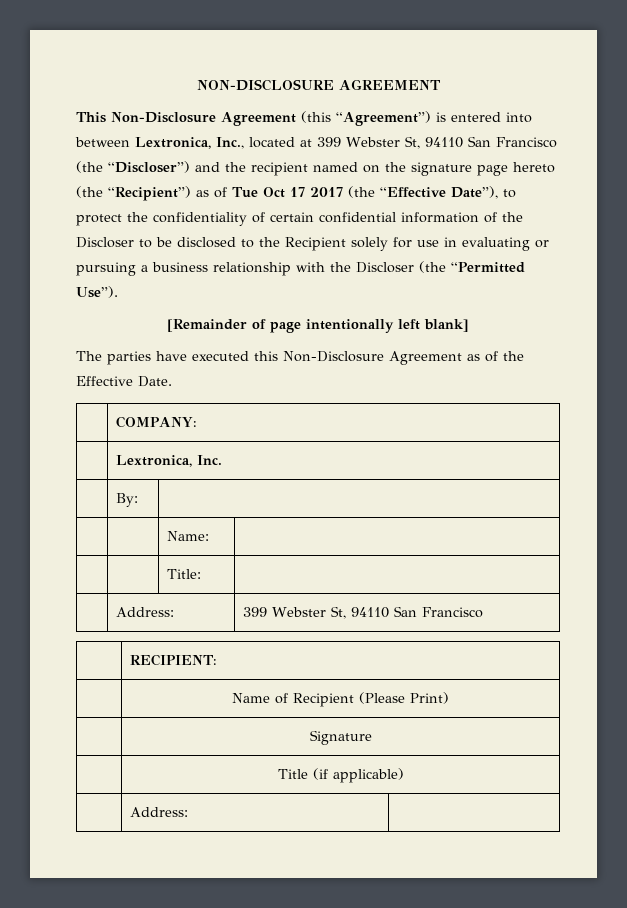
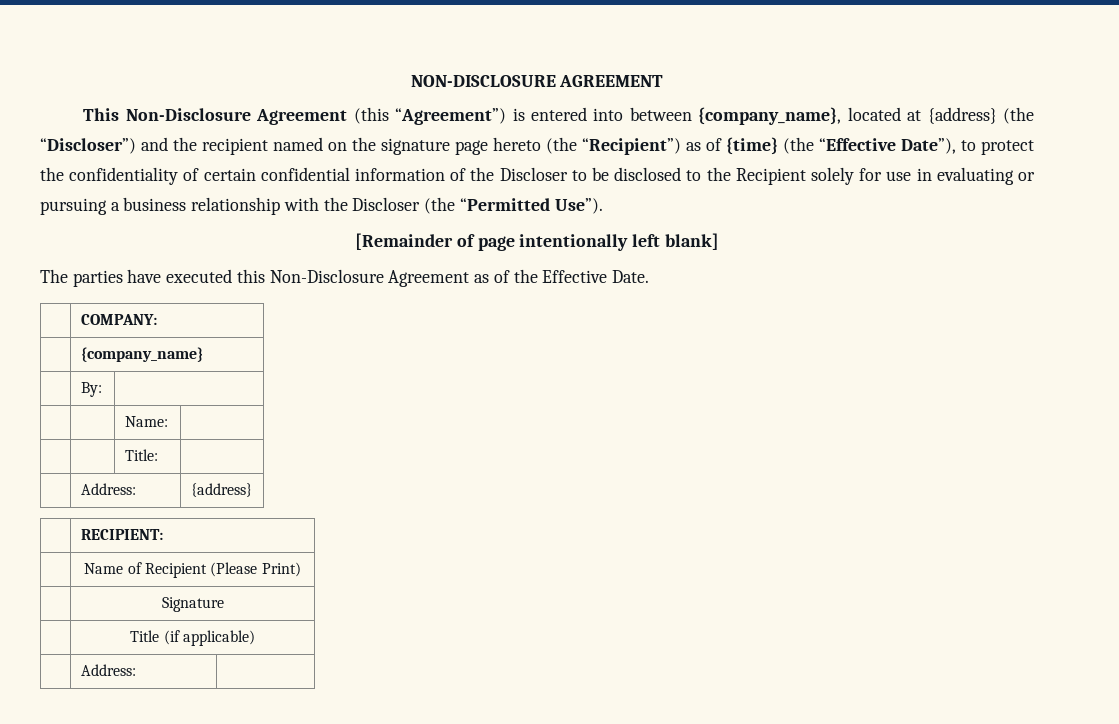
[135,136,557,149] Lextronica, Inc., located at 399 Webster St, 94110 San Francisco -> [698,107,997,125] {company_name}, located at {address}
[232,187,343,198] Tue Oct 17 2017 -> [726,137,778,155] {time}
[115,455,222,467] Lextronica, Inc. -> [80,347,203,362] {company_name}
[242,606,483,619] 399 Webster St, 94110 San Francisco -> [190,483,252,497] {address}

